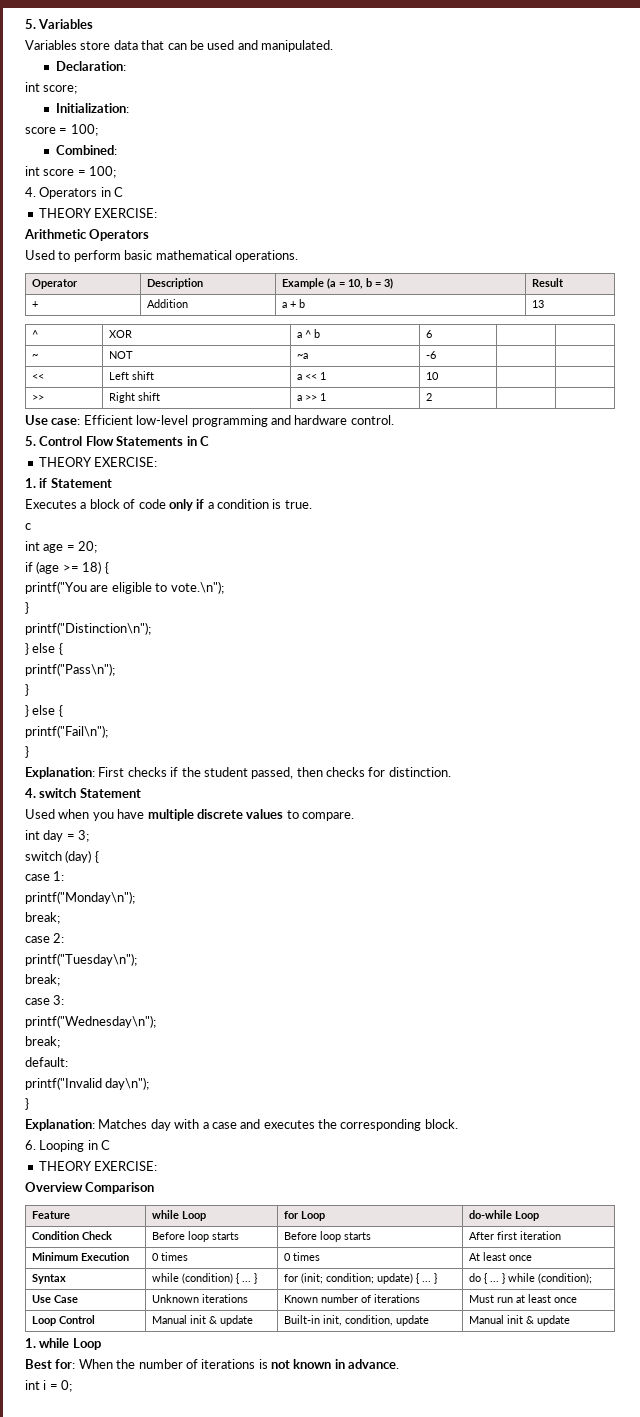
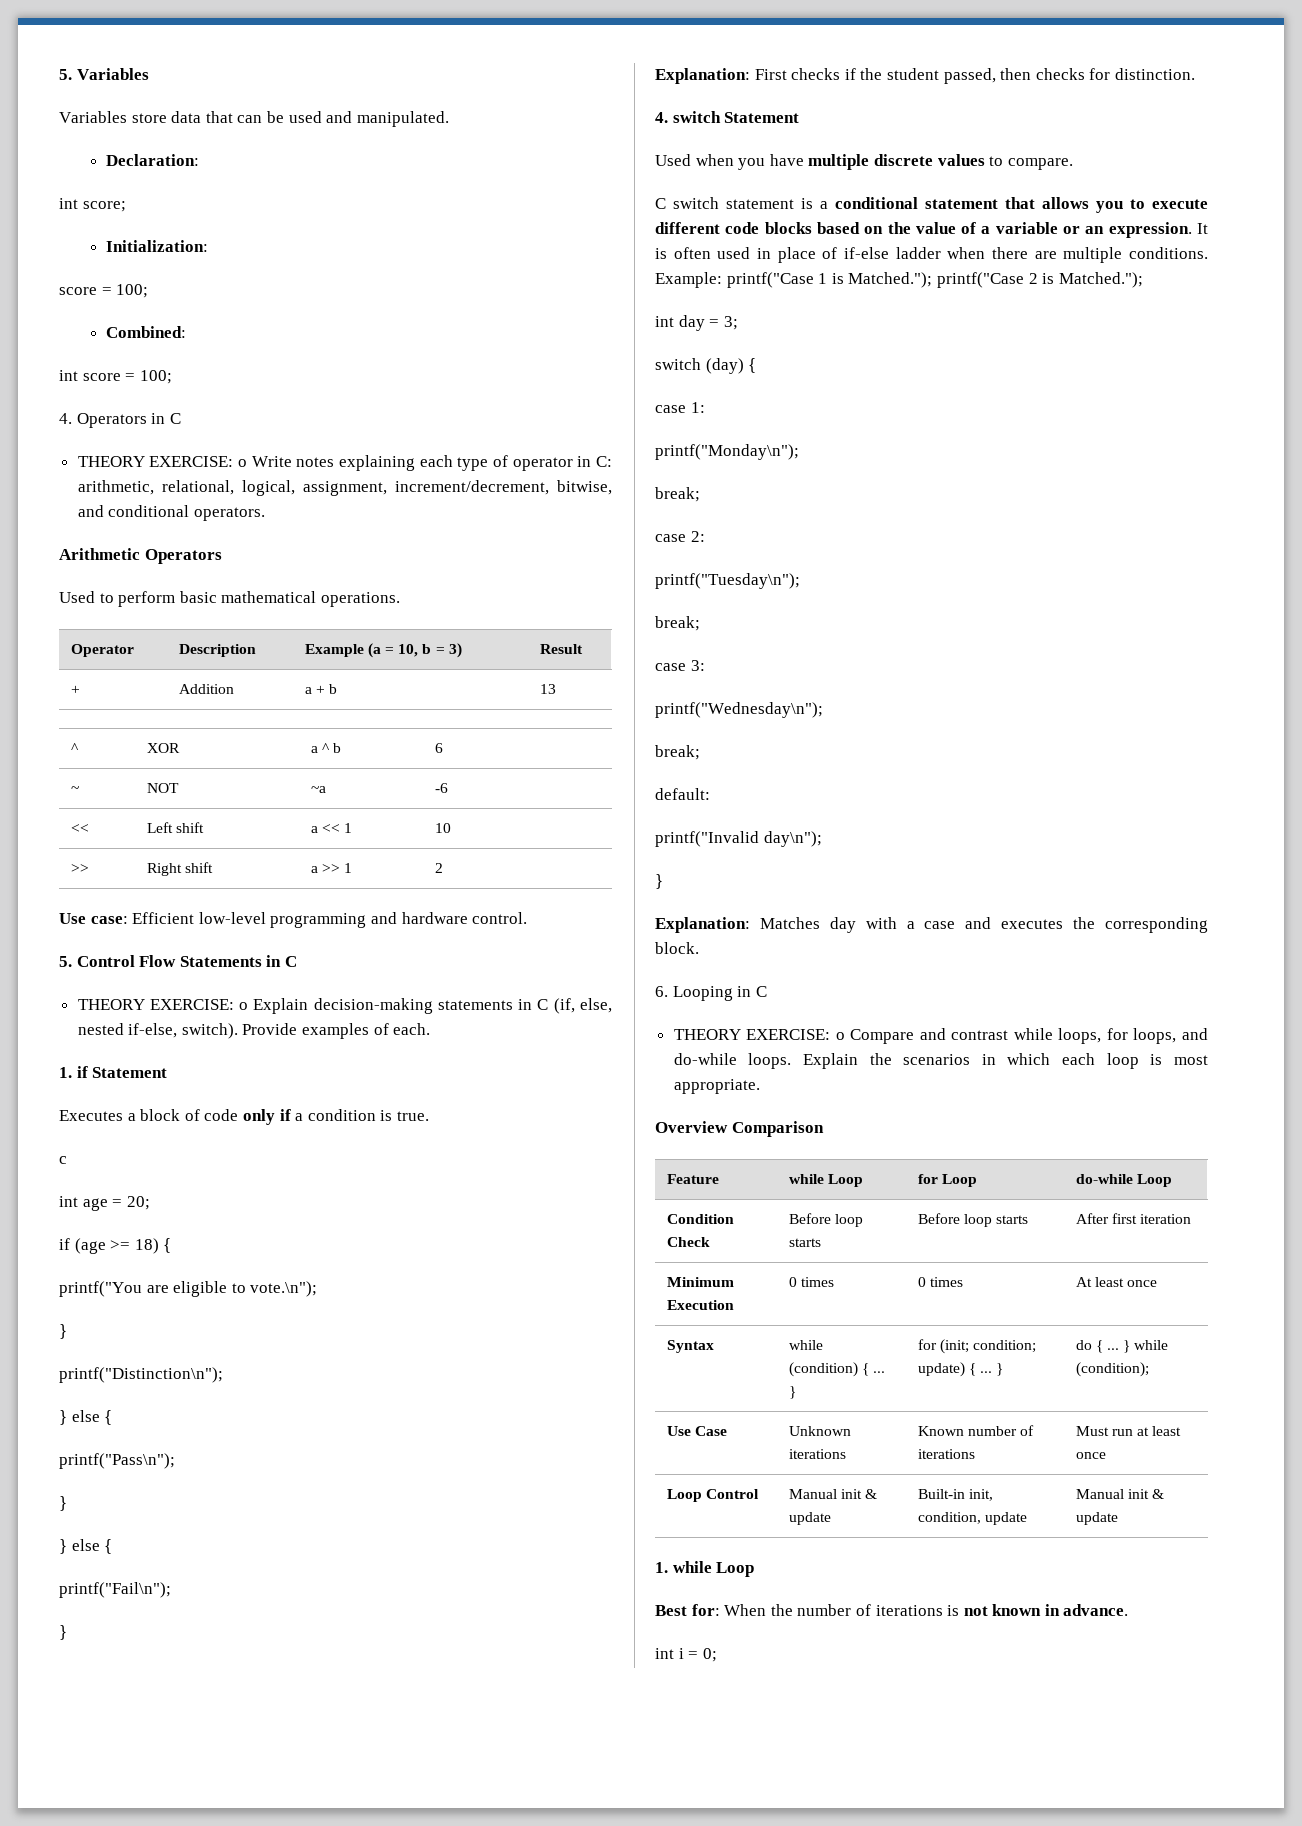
(158, 213) none -> [238,455,612,471] [77,480,612,496] [77,505,265,521] o Write notes explaining each type of operator in C: arithmetic, relational, logical, assignment, increment/decrement, bitwise, and conditional operators.
(158, 462) none -> [239,998,612,1014] [77,1023,431,1039] o Explain decision-making statements in C (if, else, nested if-else, switch). Provide examples of each.
(354, 816) none -> [655,197,1208,213] [655,222,1208,238] [655,247,1208,263] [655,272,1143,288] // C switch statement is a conditional statement that allows you to execute different code blocks based on the value of a variable or an expression. It is often used in place of if-else ladder when there are multiple conditions. Example: printf("Case 1 is Matched."); printf("Case 2 is Matched.");
(158, 1166) none -> [835,1028,1208,1044] [673,1053,1208,1069] [673,1079,760,1094] o Compare and contrast while loops, for loops, and do-while loops. Explain the scenarios in which each loop is most appropriate.

